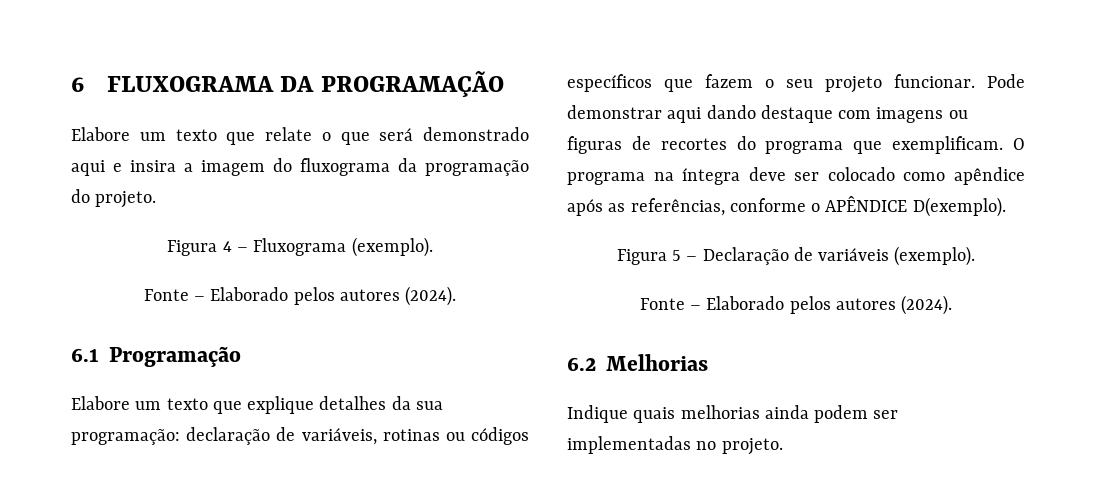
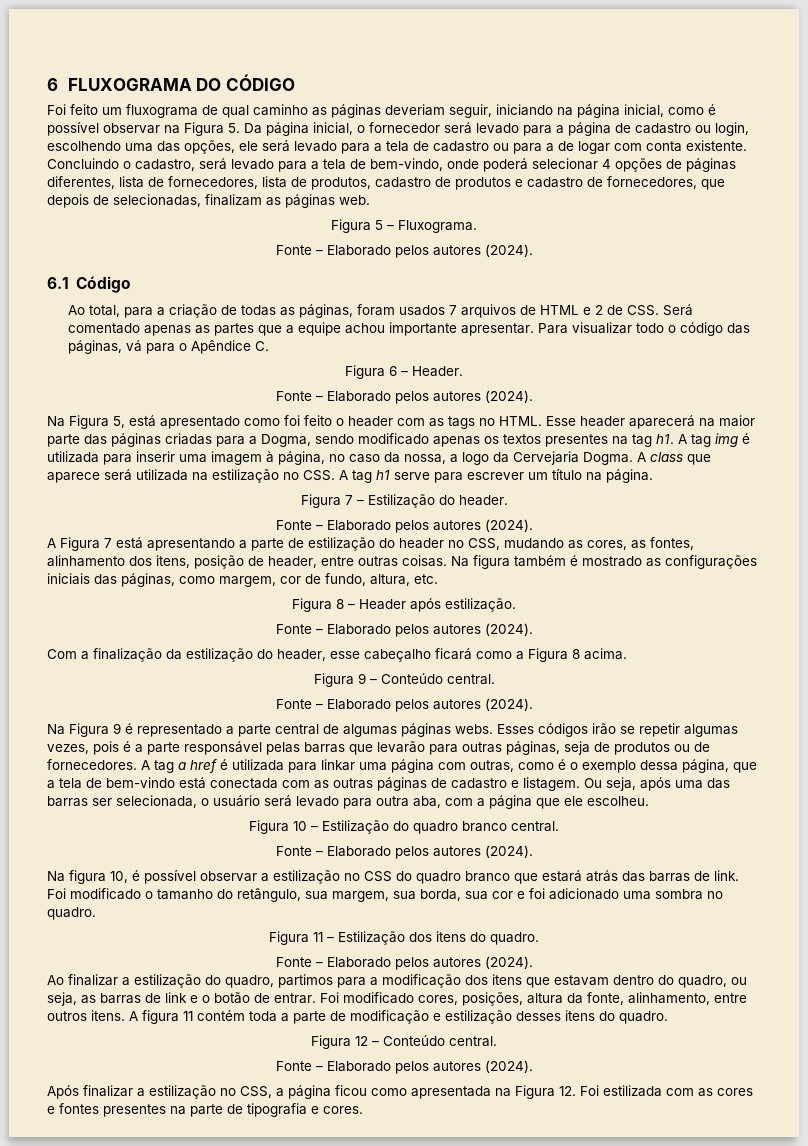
[280,71,504,97] [71,127,529,145] [71,158,529,176] [71,189,157,208] [167,237,433,257] DA PROGRAMAÇÃO // Elabore um texto que relate o que será demonstrado aqui e insira a imagem do fluxograma da programação do projeto. // Figura 4 – Fluxograma (exemplo). -> [196,74,295,91] [47,104,716,118] [47,122,749,136] [47,140,747,154] [47,158,736,172] [47,176,725,190] [47,194,370,208] [331,219,477,233] DO CÓDIGO // Foi feito um fluxograma de qual caminho as páginas deveriam seguir, iniciando na página inicial, como é possível observar na Figura 5. Da página inicial, o fornecedor será levado para a página de cadastro ou login, escolhendo uma das opções, ele será levado para a tela de cadastro ou para a de logar com conta existente. Concluindo o cadastro, será levado para a tela de bem-vindo, onde poderá selecionar 4 opções de páginas diferentes, lista de fornecedores, lista de produtos, cadastro de produtos e cadastro de fornecedores, que depois de selecionadas, finalizam as páginas web. // Figura 5 – Fluxograma.
[108,346,241,367] [71,396,443,414] [71,427,529,445] [567,74,1025,93] [567,105,968,123] [567,136,1025,154] [567,167,1025,185] [567,196,1006,217] [616,246,976,266] [639,295,953,315] [567,354,708,371] [567,405,899,423] [567,436,783,455] Programação // Elabore um texto que explique detalhes da sua programação: declaração de variáveis, rotinas ou códigos específicos que fazem o seu projeto funcionar. Pode demonstrar aqui dando destaque com imagens ou figuras de recortes do programa que exemplificam. O programa na íntegra deve ser colocado como apêndice após as referências, conforme o APÊNDICE D(exemplo). // Figura 5 – Declaração de variáveis (exemplo). // Fonte – Elaborado pelos autores (2024). // 6.2 Melhorias // Indique quais melhorias ainda podem ser implementadas no projeto. -> [75,276,131,293] [67,304,693,318] [67,322,750,336] [67,340,269,354] [345,365,463,379] [275,390,533,404] [47,415,755,429] [47,433,750,447] [47,451,711,465] [47,469,653,483] [300,494,508,508] [275,519,533,533] [47,537,694,551] [47,555,757,569] [47,573,438,587] [292,598,516,612] [275,623,533,637] [47,648,627,662] [313,673,495,687] [275,698,533,712] [47,723,738,737] [47,741,710,755] [47,759,757,773] [47,777,730,791] [47,795,649,809] [249,820,559,834] [275,845,533,859] [47,870,739,884] [47,888,723,902] [47,907,96,920] [269,931,539,945] [275,956,533,970] [47,974,747,988] [47,992,747,1006] [47,1010,668,1024] [311,1035,497,1049] [275,1060,533,1074] [47,1085,753,1099] [47,1103,363,1117] Código // Ao total, para a criação de todas as páginas, foram usados 7 arquivos de HTML e 2 de CSS. Será comentado apenas as partes que a equipe achou importante apresentar. Para visualizar todo o código das páginas, vá para o Apêndice C. // Figura 6 – Header. // Fonte – Elaborado pelos autores (2024). // Na Figura 5, está apresentado como foi feito o header com as tags no HTML. Esse header aparecerá na maior parte das páginas criadas para a Dogma, sendo modificado apenas os textos presentes na tag h1. A tag img é utilizada para inserir uma imagem à página, no caso da nossa, a logo da Cervejaria Dogma. A class que aparece será utilizada na estilização no CSS. A tag h1 serve para escrever um título na página. // Figura 7 – Estilização do header. // Fonte – Elaborado pelos autores (2024). // A Figura 7 está apresentando a parte de estilização do header no CSS, mudando as cores, as fontes, alinhamento dos itens, posição de header, entre outras coisas. Na figura também é mostrado as configurações iniciais das páginas, como margem, cor de fundo, altura, etc. // Figura 8 – Header após estilização. // Fonte – Elaborado pelos autores (2024). // Com a finalização da estilização do header, esse cabeçalho ficará como a Figura 8 acima. // Figura 9 – Conteúdo central. // Fonte – Elaborado pelos autores (2024). // Na Figura 9 é representado a parte central de algumas páginas webs. Esses códigos irão se repetir algumas vezes, pois é a parte responsável pelas barras que levarão para outras páginas, seja de produtos ou de fornecedores. A tag a href é utilizada para linkar uma página com outras, como é o exemplo dessa página, que a tela de bem-vindo está conectada com as outras páginas de cadastro e listagem. Ou seja, após uma das barras ser selecionada, o usuário será levado para outra aba, com a página que ele escolheu. // Figura 10 – Estilização do quadro branco central. // Fonte – Elaborado pelos autores (2024). // Na figura 10, é possível observar a estilização no CSS do quadro branco que estará atrás das barras de link. Foi modificado o tamanho do retângulo, sua margem, sua borda, sua cor e foi adicionado uma sombra no quadro. // Figura 11 – Estilização dos itens do quadro. // Fonte – Elaborado pelos autores (2024). // Ao finalizar a estilização do quadro, partimos para a modificação dos itens que estavam dentro do quadro, ou seja, as barras de link e o botão de entrar. Foi modificado cores, posições, altura da fonte, alinhamento, entre outros itens. A figura 11 contém toda a parte de modificação e estilização desses itens do quadro. // Figura 12 – Conteúdo central. // Fonte – Elaborado pelos autores (2024). // Após finalizar a estilização no CSS, a página ficou como apresentada na Figura 12. Foi estilizada com as cores e fontes presentes na parte de tipografia e cores.

